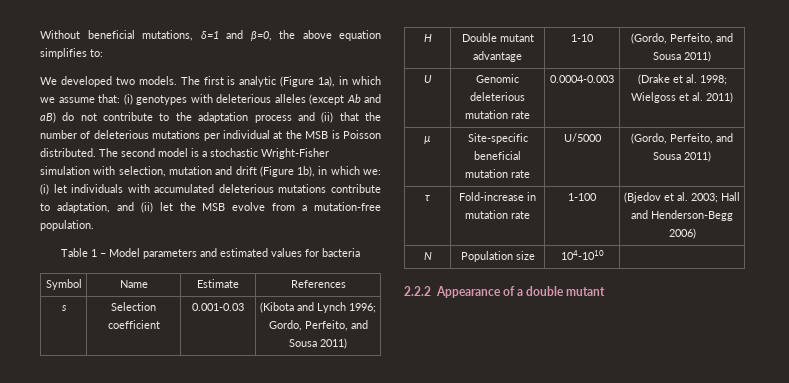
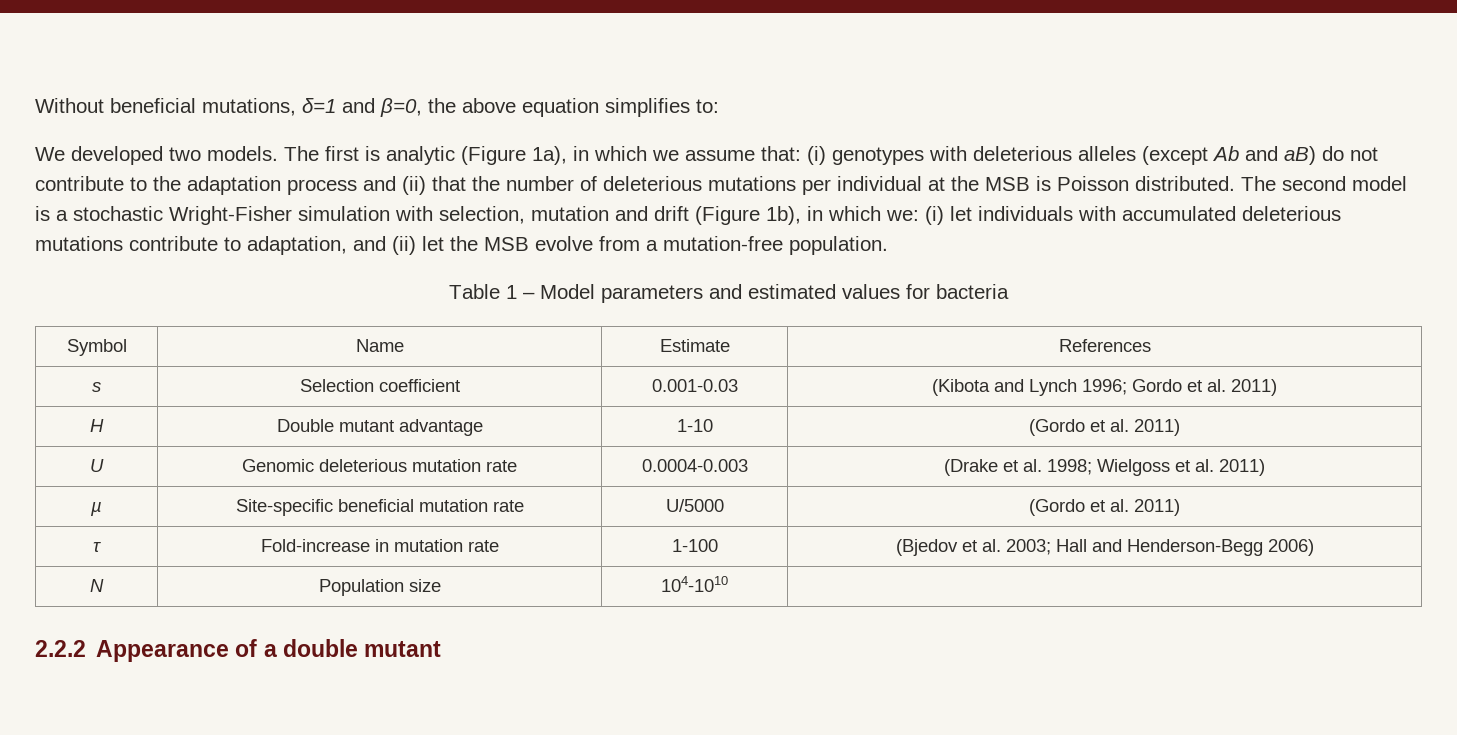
[268,320,368,331] [289,339,317,347] Gordo, Perfeito, and Sousa -> [1132,379,1226,392] Gordo et al.
[631,33,733,44] [653,52,681,60] (Gordo, Perfeito, and Sousa -> [1029,419,1129,436] (Gordo et al.
[631,133,733,144] [653,152,681,160] (Gordo, Perfeito, and Sousa -> [1029,499,1129,516] (Gordo et al.

